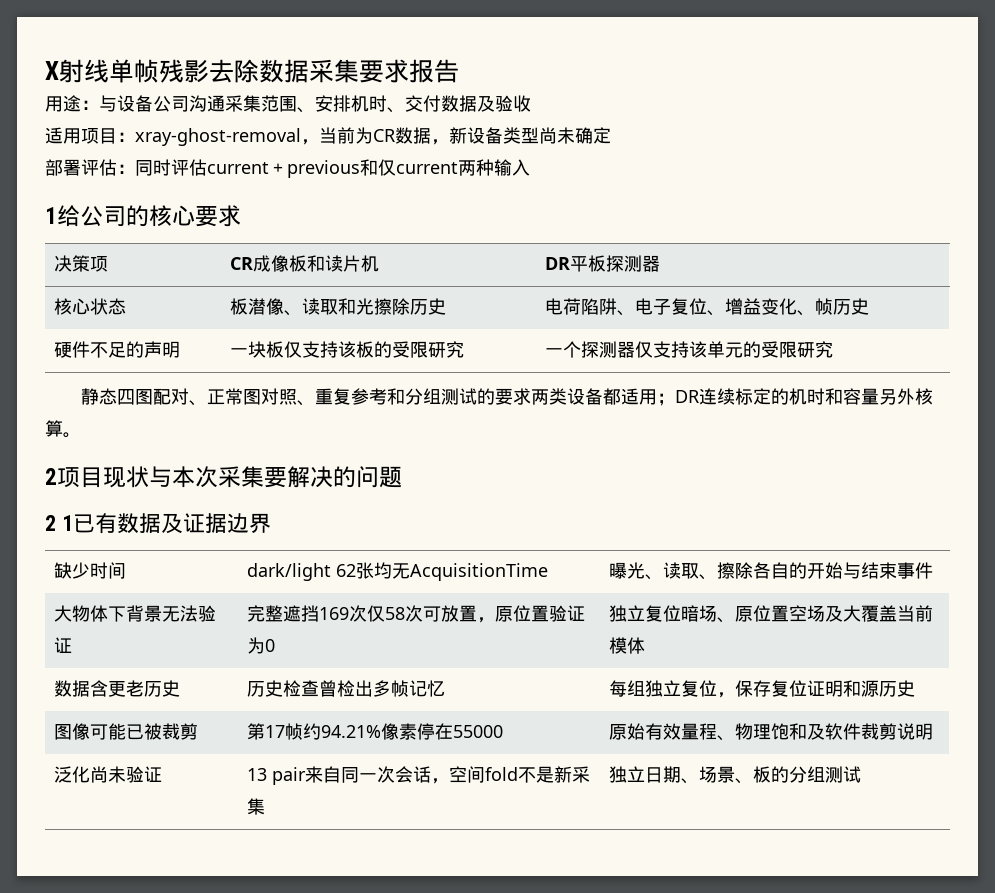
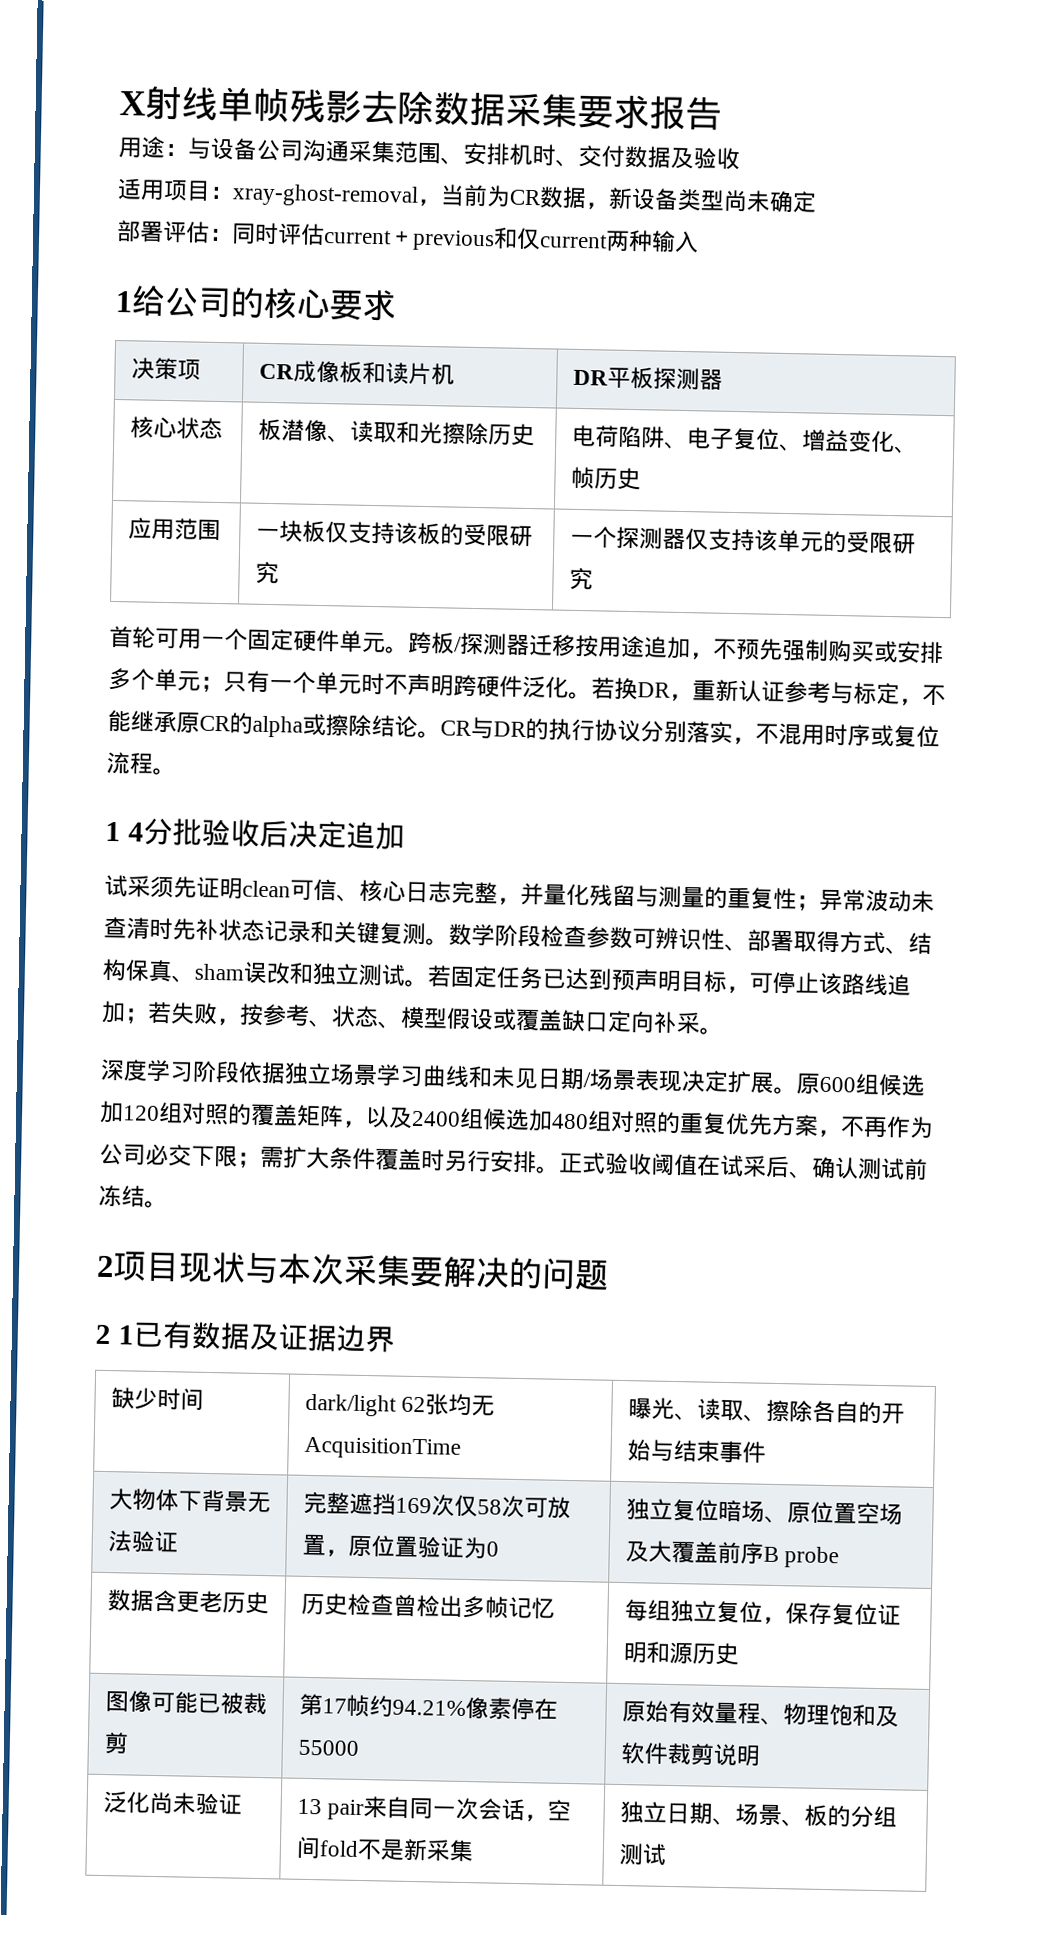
[53,341,180,358] 硬件不足的声明 -> [127,517,221,542] 应用范围
[81,388,934,406] [45,420,63,437] 静态四图配对、正常图对照、重复参考和分组测试的要求两类设备都适用；DR连续标定的机时和容量另外核算 -> [109,625,944,665] [108,667,946,707] [107,709,940,749] [106,751,176,776] [105,817,405,850] [104,874,935,913] [103,916,932,955] [102,958,911,997] [101,1000,723,1035] [100,1058,925,1097] [99,1100,934,1139] [99,1143,928,1181] [98,1184,145,1208] 首轮可用一个固定硬件单元。跨板/探测器迁移按用途追加，不预先强制购买或安排多个单元；只有一个单元时不声明跨硬件泛化。若换DR，重新认证参考与标定，不能继承原CR的alpha或擦除结论。CR与DR的执行协议分别落实，不混用时序或复位流程。 // 1 4分批验收后决定追加 // 试采须先证明clean可信、核心日志完整，并量化残留与测量的重复性；异常波动未查清时先补状态记录和关键复测。数学阶段检查参数可辨识性、部署取得方式、结构保真、sham误改和独立测试。若固定任务已达到预声明目标，可停止该路线追加；若失败，按参考、状态、模型假设或覆盖缺口定向补采。 // 深度学习阶段依据独立场景学习曲线和未见日期/场景表现决定扩展。原600组候选加120组对照的覆盖矩阵，以及2400组候选加480组对照的重复优先方案，不再作为公司必交下限；需扩大条件覆盖时另行安排。正式验收阈值在试采后、确认测试前冻结
[896,605,933,622] [608,637,645,654] 当前模体 -> [716,1541,839,1569] 前序B probe

